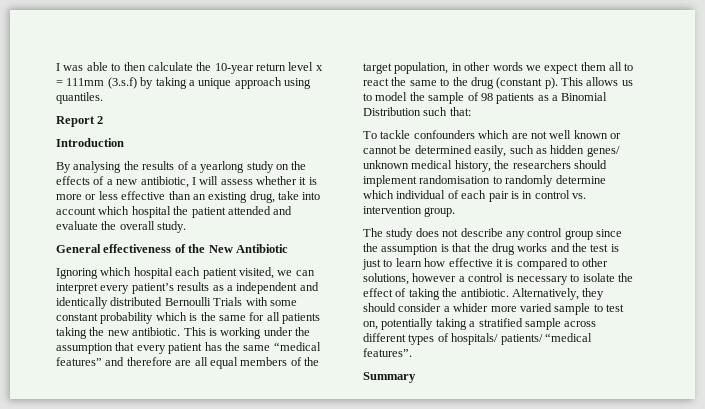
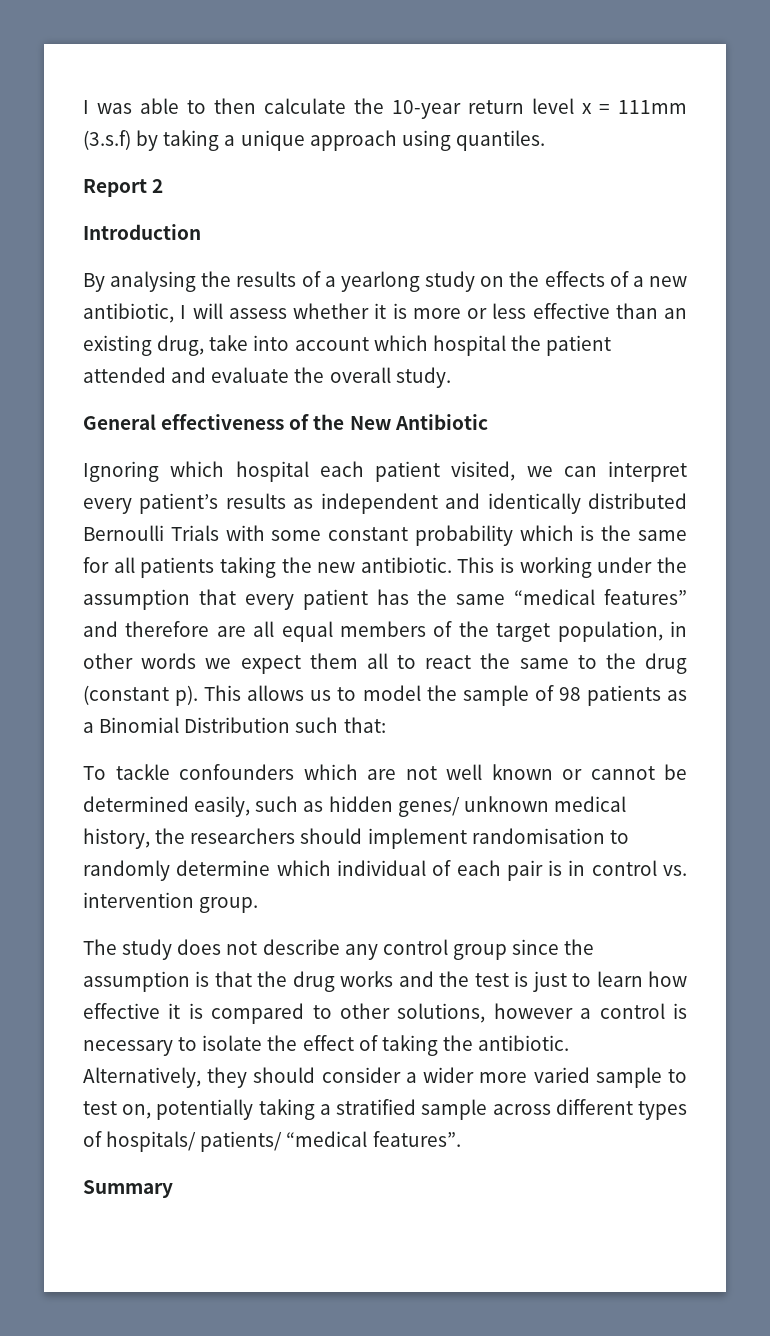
[226,285,233,291] a -> (314, 503) none
[453,303,489,312] whider -> [423,1067,475,1083] wider

